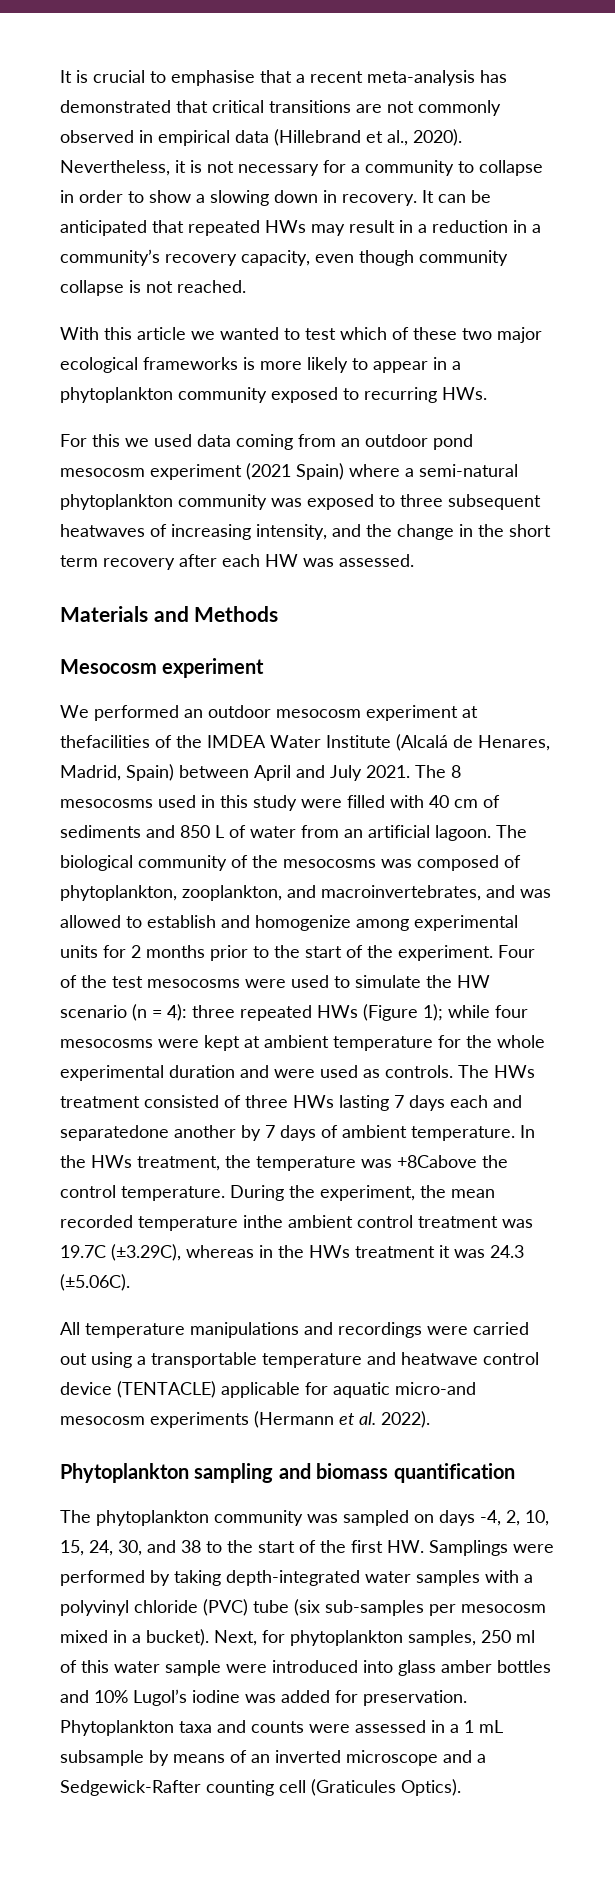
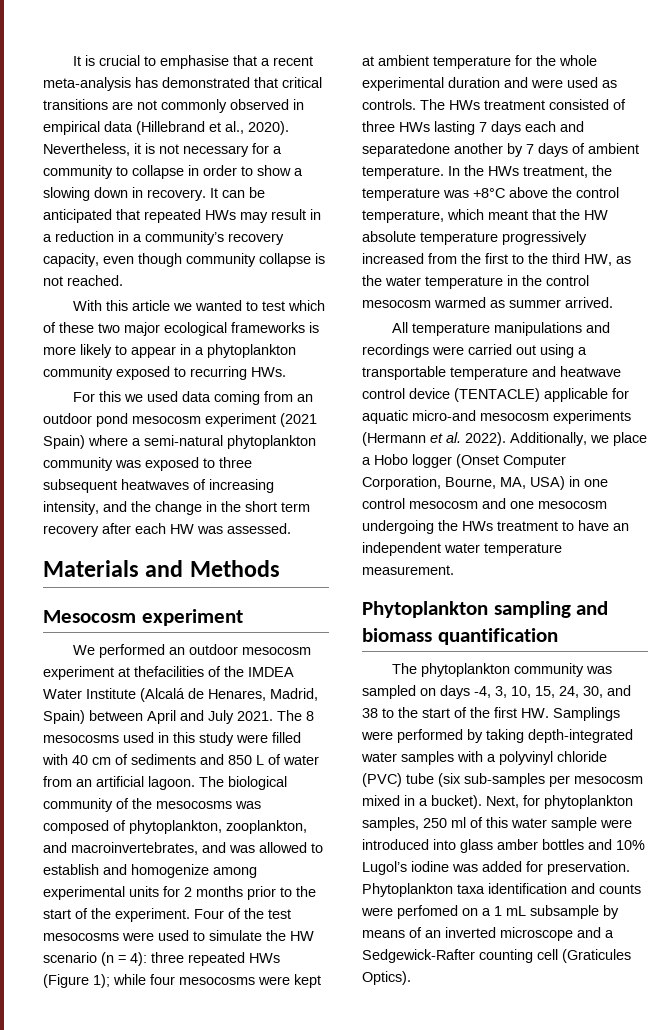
[397,1155,508,1168] [60,1185,495,1201] [60,1215,533,1231] [60,1244,524,1261] [60,1274,130,1291] +8Cabove the control temperature. During the experiment, the mean recorded temperature inthe ambient control treatment was 19.7C (±3.29C), whereas in the HWs treatment it was 24.3 (±5.06C). -> [473,187,619,198] [362,209,608,223] [362,231,587,245] [362,253,631,266] [362,275,589,289] [362,297,613,308] +8°C above the control temperature, which meant that the HW absolute temperature progressively increased from the first to the third HW, as the water temperature in the control mesocosm warmed as summer arrived.
(430, 1419) none -> [510,432,647,446] [362,454,566,468] [362,476,608,490] [362,498,607,509] [362,520,629,534] [362,542,562,556] [362,565,454,575] Additionally, we place a Hobo logger (Onset Computer Corporation, Bourne, MA, USA) in one control mesocosm and one mesocosm undergoing the HWs treatment to have an independent water temperature measurement.
[506,1510,520,1526] 2, -> [495,686,507,698] 3,
(212, 1727) none -> [488,883,567,894] identification
[355,1720,445,1733] assessed in -> [397,905,478,919] perfomed on

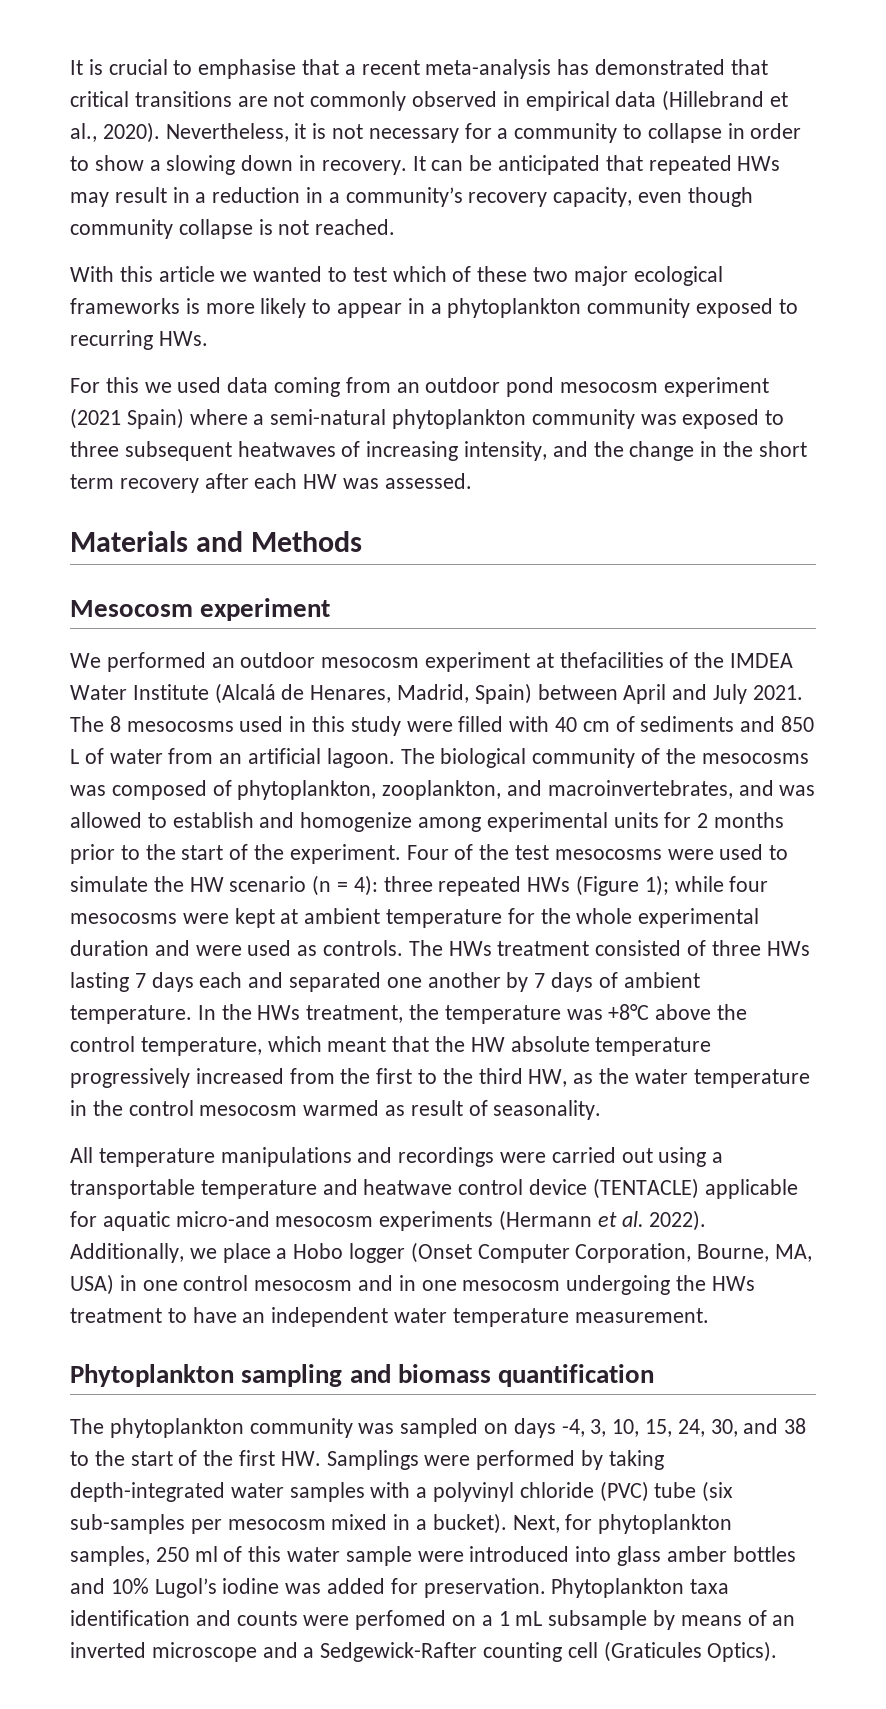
[362,143,450,157] separatedone -> [289,972,422,992] separated one
[509,297,613,308] summer arrived. -> [410,1100,602,1120] result of seasonality.
(506, 503) none -> [398,1275,416,1291] in

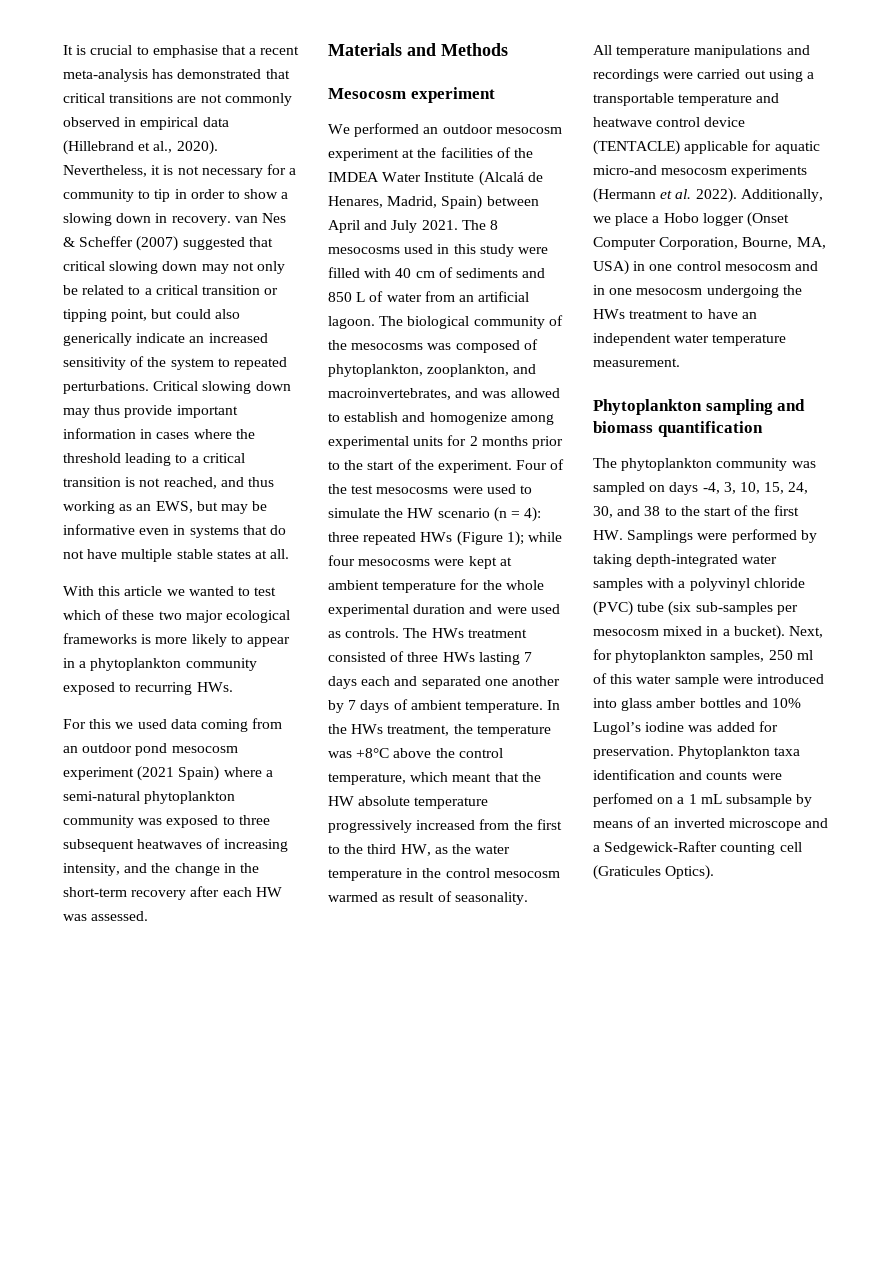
[647,123,722,143] collapse -> [154,189,171,202] tip
[412,155,781,175] [70,187,753,207] [70,219,396,239] It can be anticipated that repeated HWs may result in a reduction in a community’s recovery capacity, even though community collapse is not reached. -> [234,213,286,223] [63,236,273,251] [63,261,285,274] [63,285,279,295] [63,309,240,322] [63,333,268,346] [63,356,287,370] [63,381,291,394] [63,405,238,418] [63,428,255,439] [63,453,245,466] [63,477,274,489] [63,501,268,514] [63,524,286,538] [63,549,290,562] van Nes & Scheffer (2007) suggested that critical slowing down may not only be related to a critical transition or tipping point, but could also generically indicate an increased sensitivity of the system to repeated perturbations. Critical slowing down may thus provide important information in cases where the threshold leading to a critical transition is not reached, and thus working as an EWS, but may be informative even in systems that do not have multiple stable states at all.
[758,441,807,457] [70,474,114,489] short term -> [63,887,127,897] short-term
[559,652,664,668] thefacilities -> [417,147,493,158] the facilities

